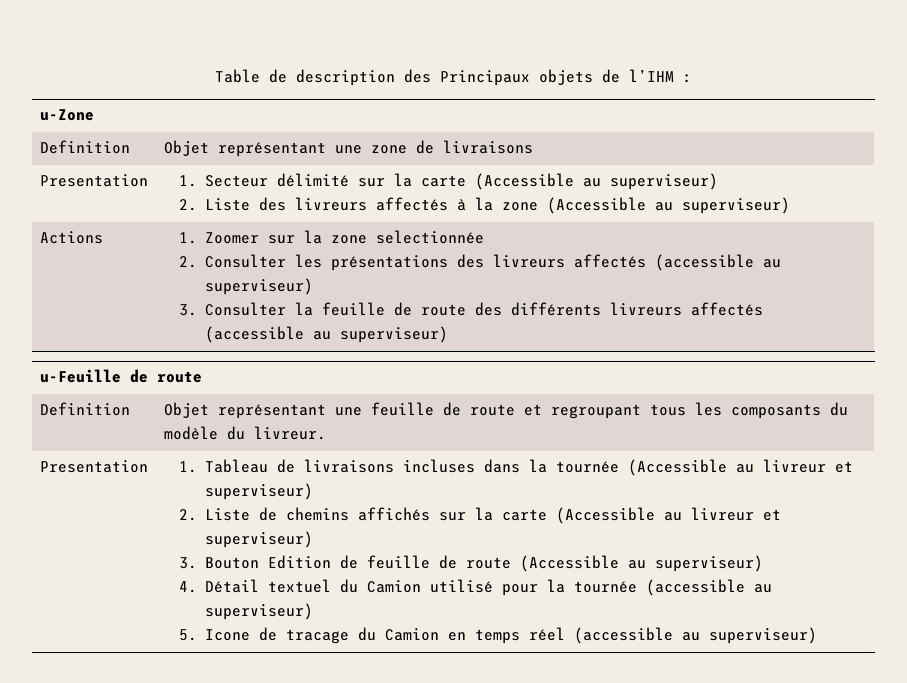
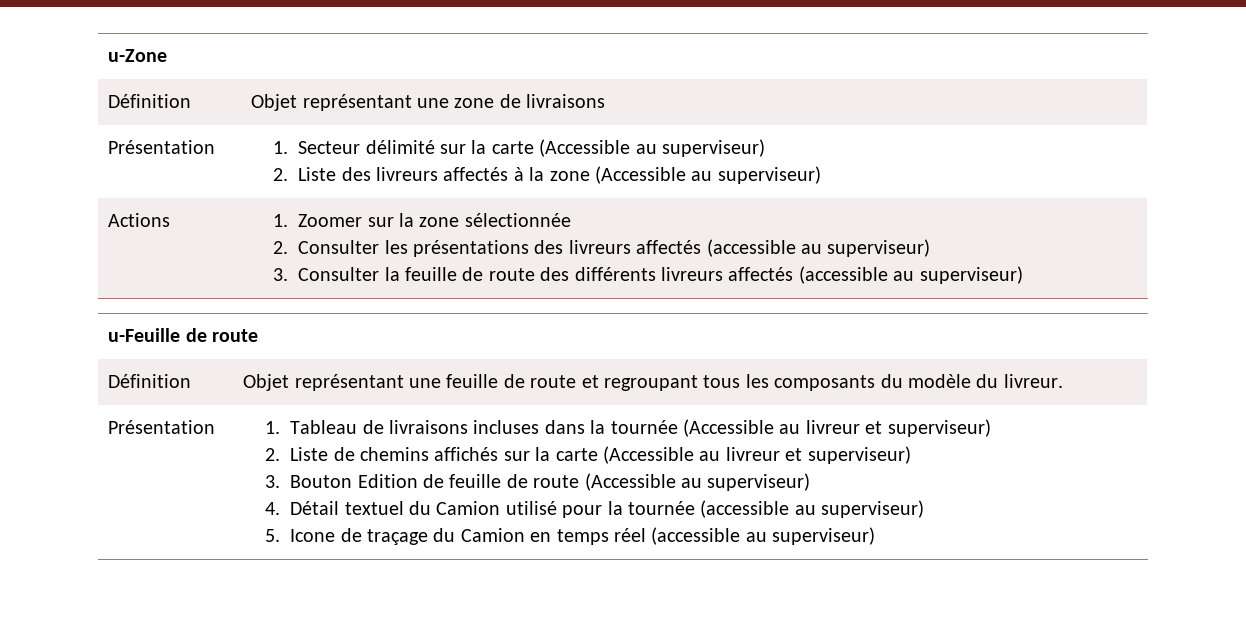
[215,69,692,86] Table de description des Principaux objets de l’IHM : // -> (108, 55) none
[39,140,130,154] Definition -> [108,94,192,108] Définition
[39,174,148,187] Presentation -> [108,140,216,154] Présentation
[375,230,484,244] selectionnée -> [464,213,571,227] sélectionnée
[39,402,130,416] Definition -> [108,374,192,388] Définition
[39,460,148,473] Presentation -> [108,420,216,434] Présentation
[285,629,349,644] tracage -> [366,529,428,545] traçage

